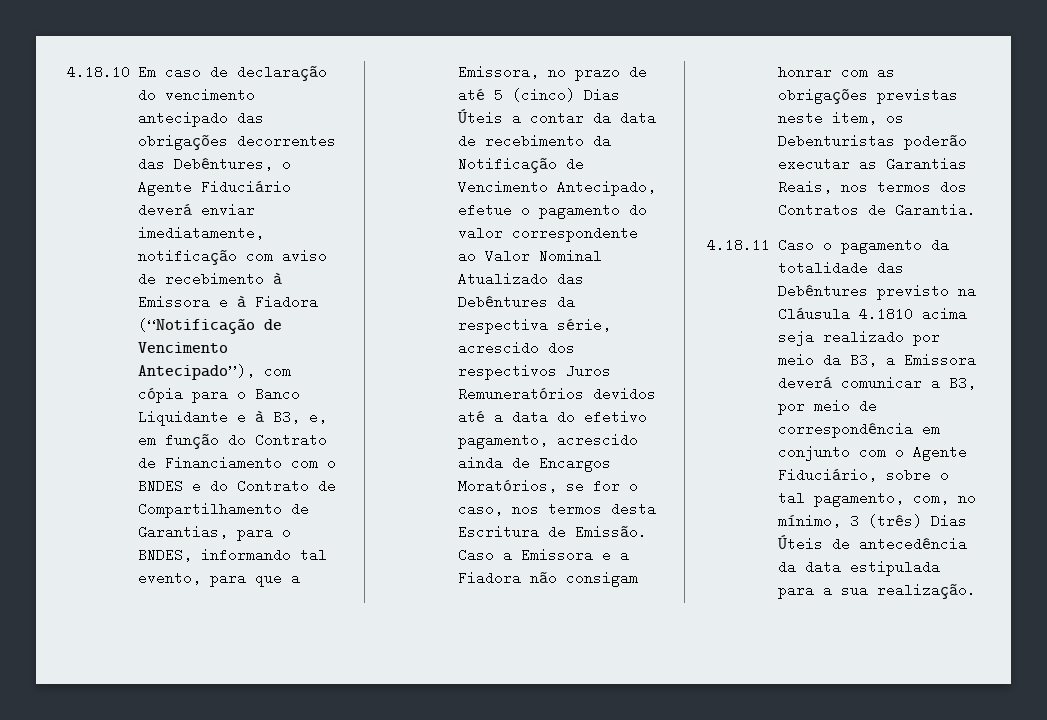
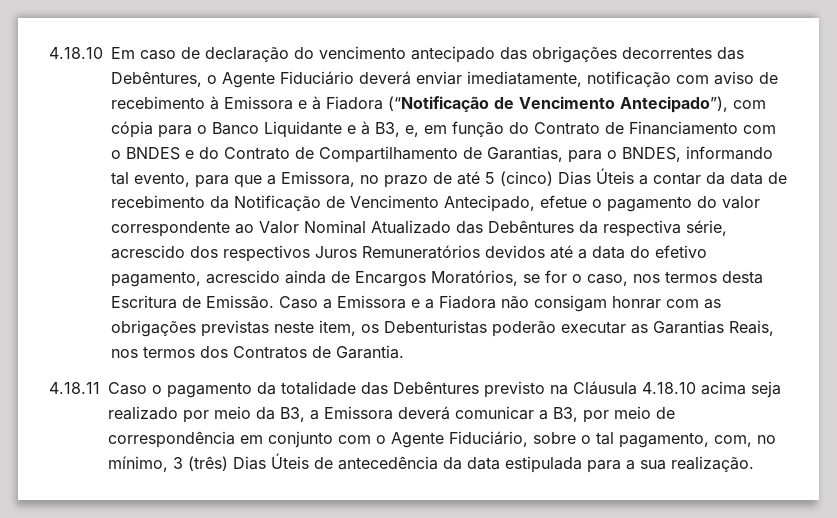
[859,307,914,321] 4.1810 -> [642,382,696,394] 4.18.10

